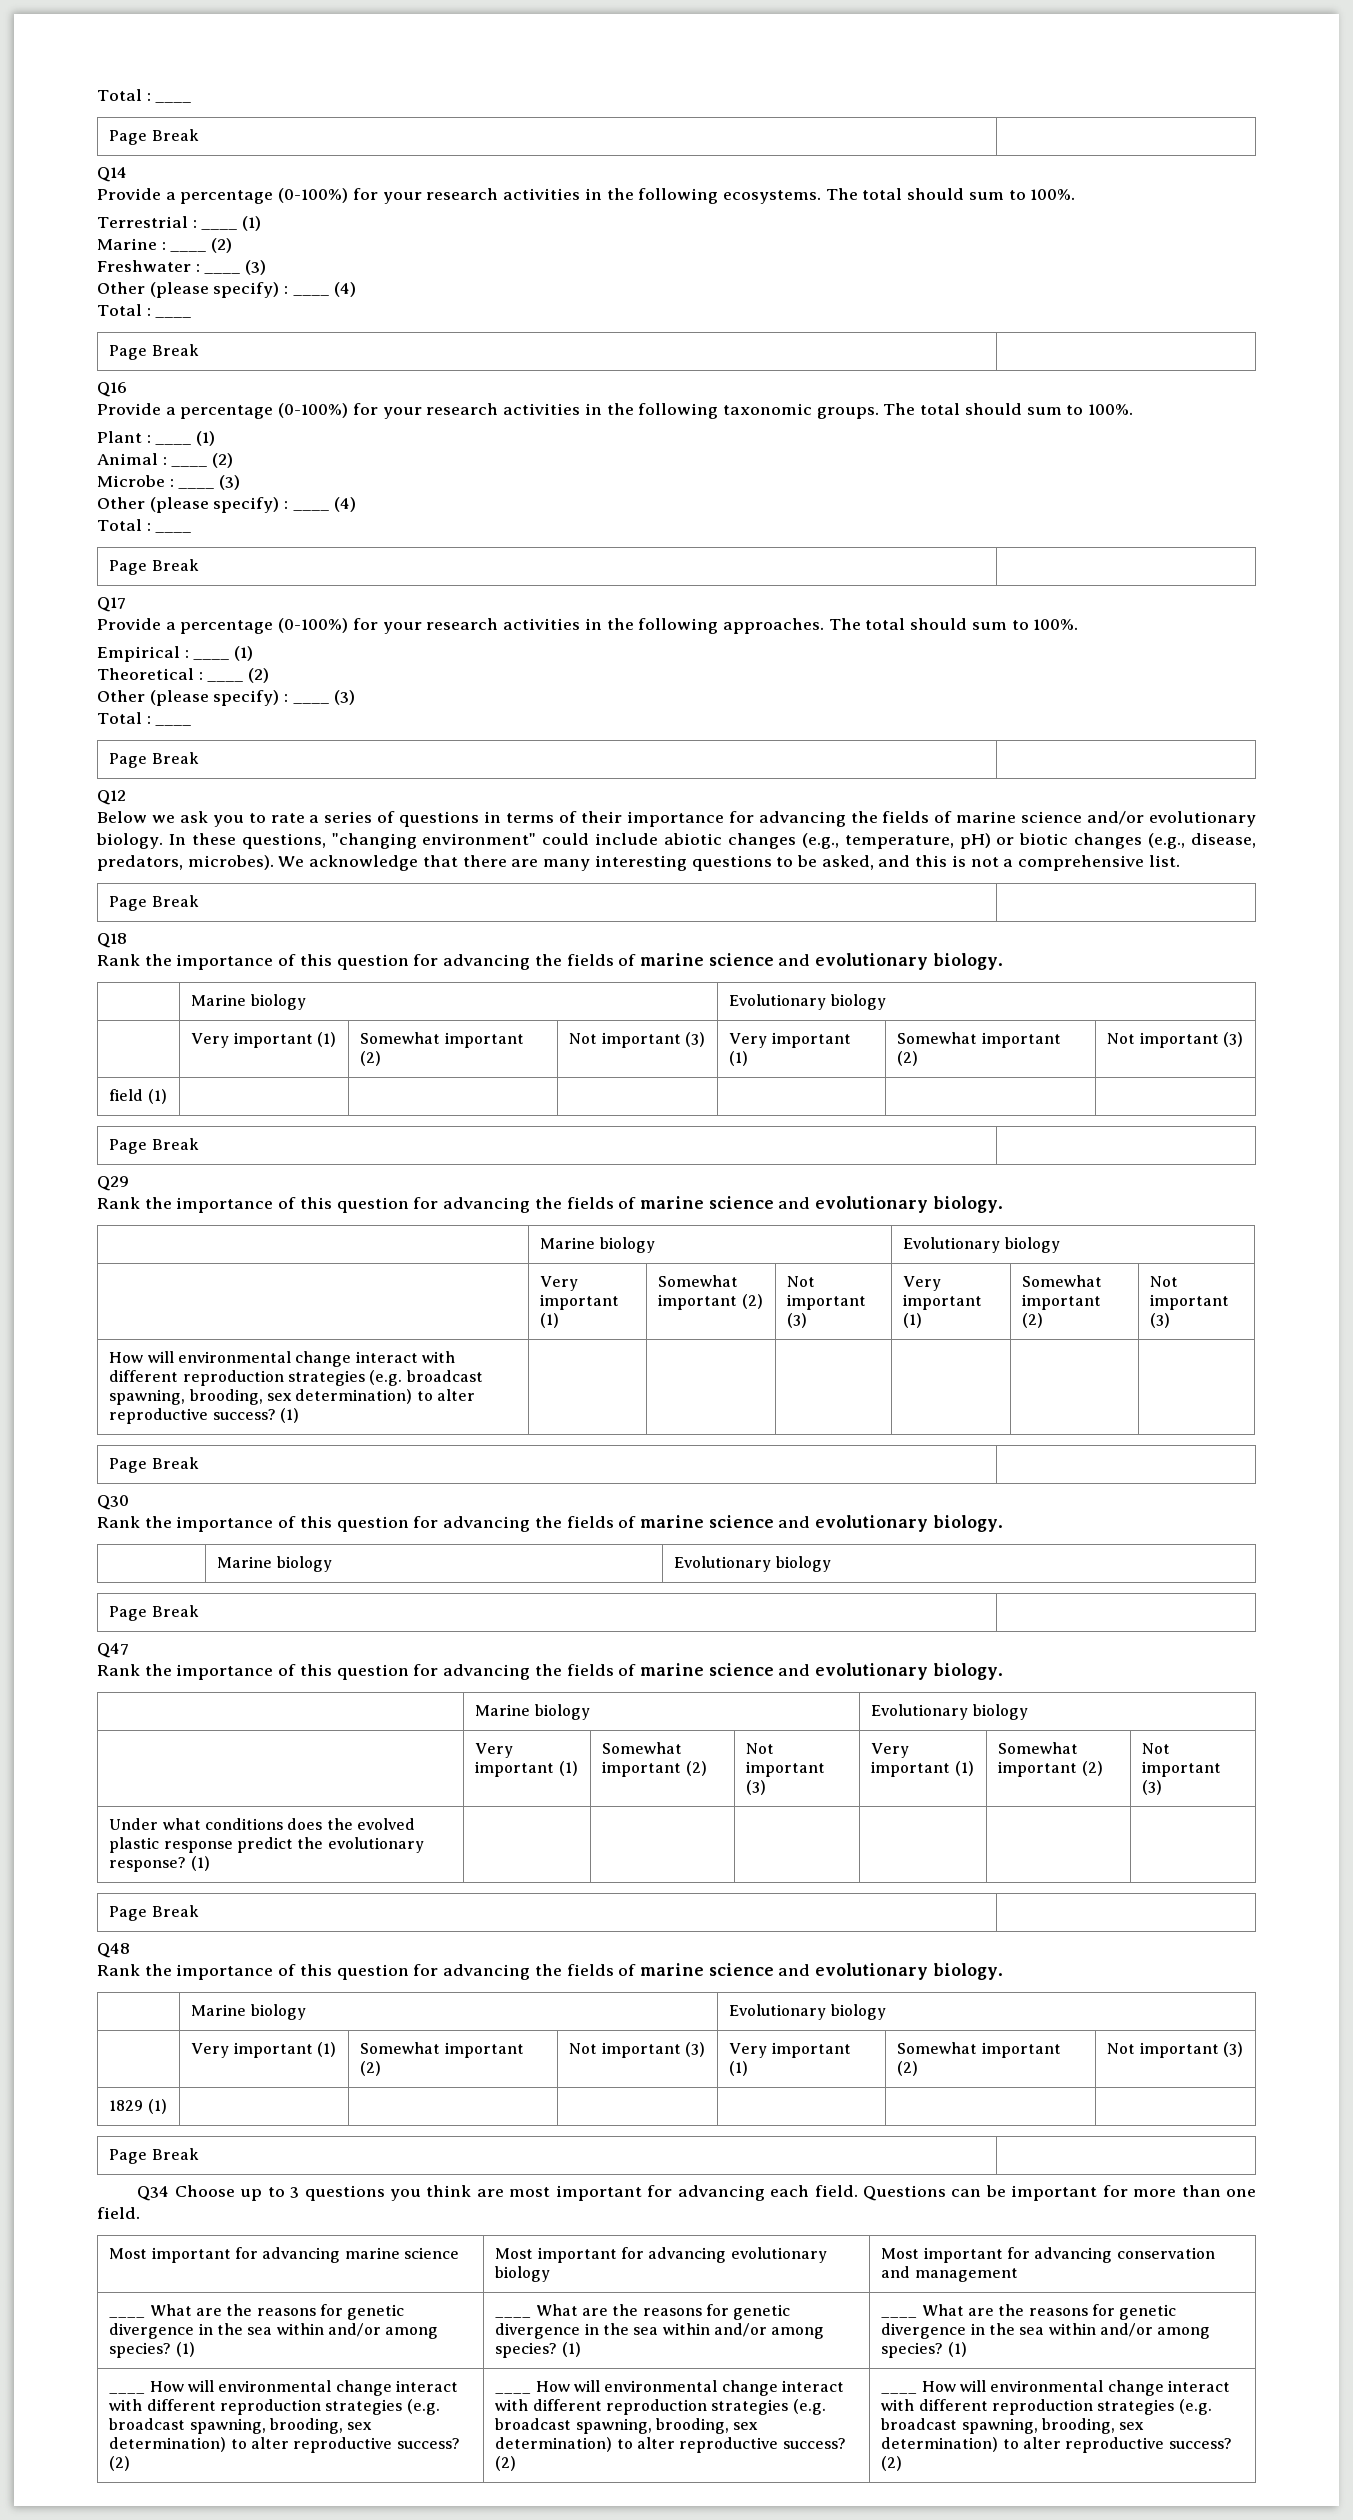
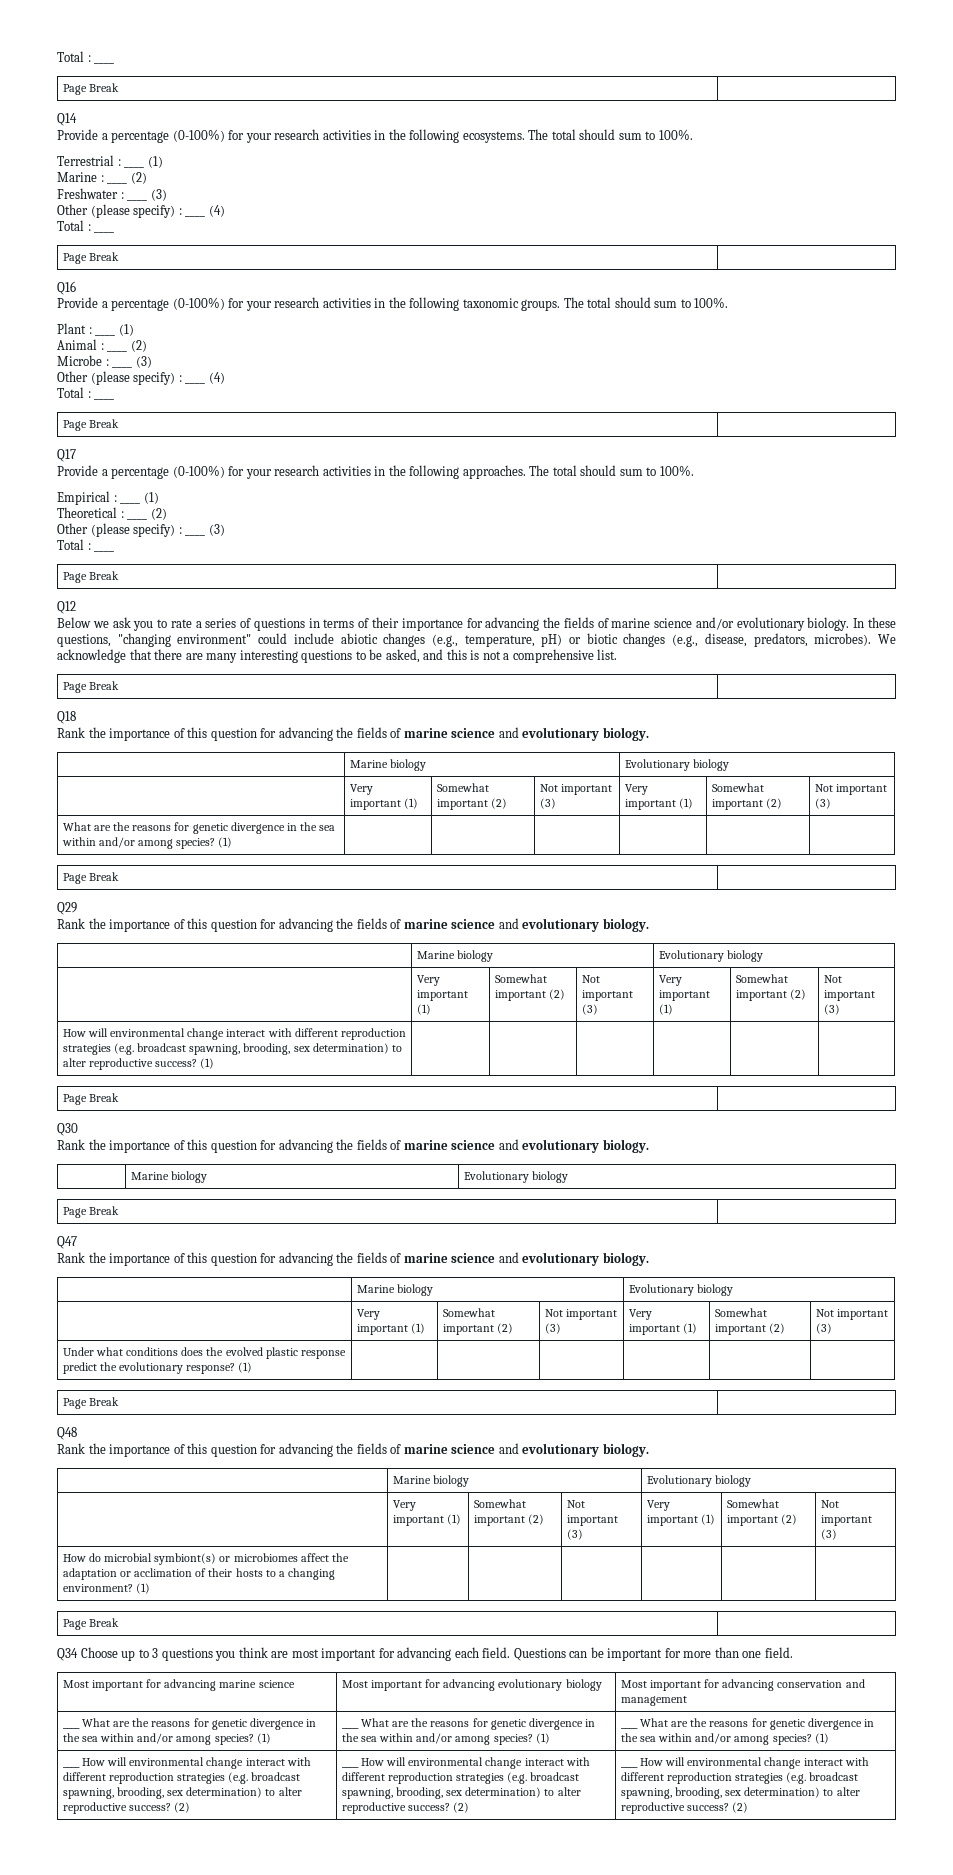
[109,1089,144,1101] field -> [63,822,335,834] [62,837,216,849] What are the reasons for genetic divergence in the sea within and/or among species?
[109,2100,144,2111] 1829 -> [63,1553,349,1565] [63,1568,335,1580] [63,1584,134,1592] How do microbial symbiont(s) or microbiomes affect the adaptation or acclimation of their hosts to a changing environment?

